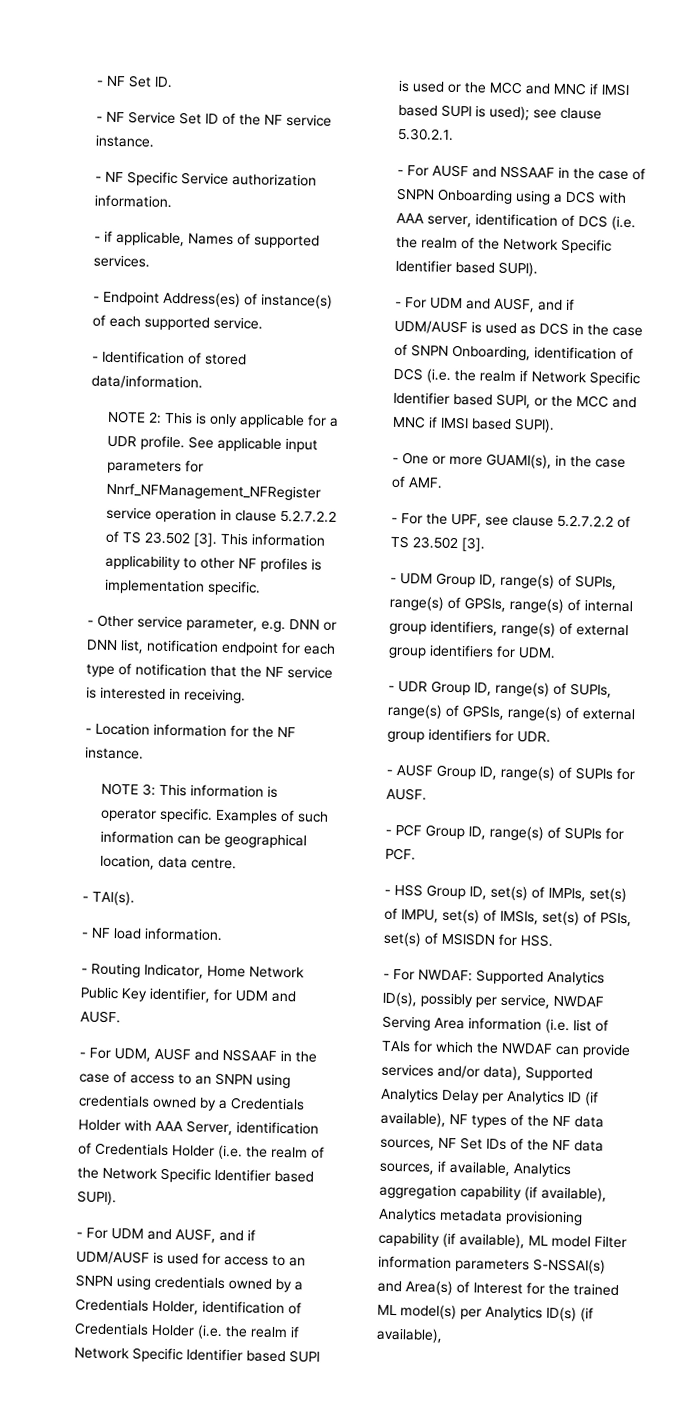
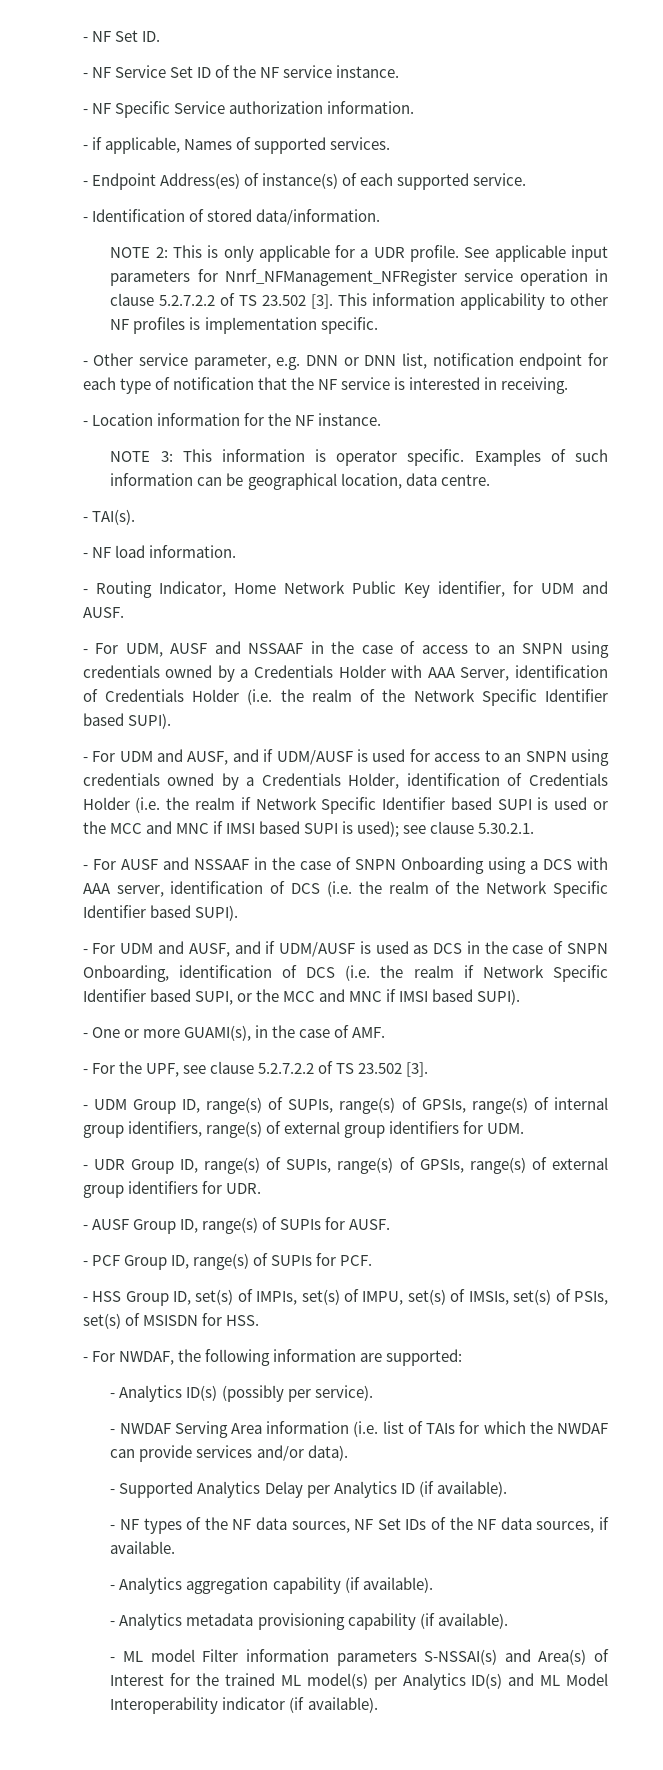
[418,969,606,986] [382,991,551,1009] NWDAF: Supported Analytics ID(s), possibly per service, -> [118,1349,463,1366] [110,1385,373,1402] [110,1429,116,1434] NWDAF, the following information are supported: // - Analytics ID(s) (possibly per service). // -
[483,1065,523,1081] data), -> [307,1445,348,1461] [110,1489,116,1494] data). // -
[380,1111,447,1127] available), -> [436,1481,507,1497] [110,1525,116,1530] available). // -
[449,1161,511,1177] available, -> [110,1541,176,1554] [110,1585,116,1590] available. // -
[541,1186,608,1202] available), -> [362,1577,433,1593] [110,1621,116,1626] available). // -
[459,1233,526,1249] available), -> [437,1613,508,1629] [110,1657,116,1662] available). // -
[580,1307,595,1322] [376,1327,444,1343] (if available), -> [508,1673,609,1686] [110,1697,378,1714] and ML Model Interoperability indicator (if available).

